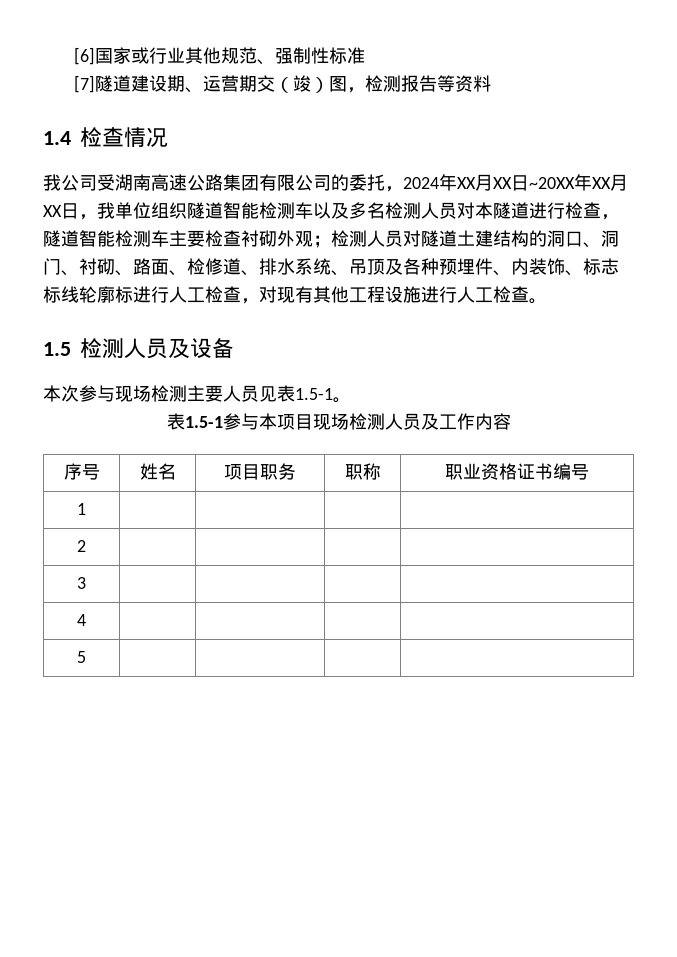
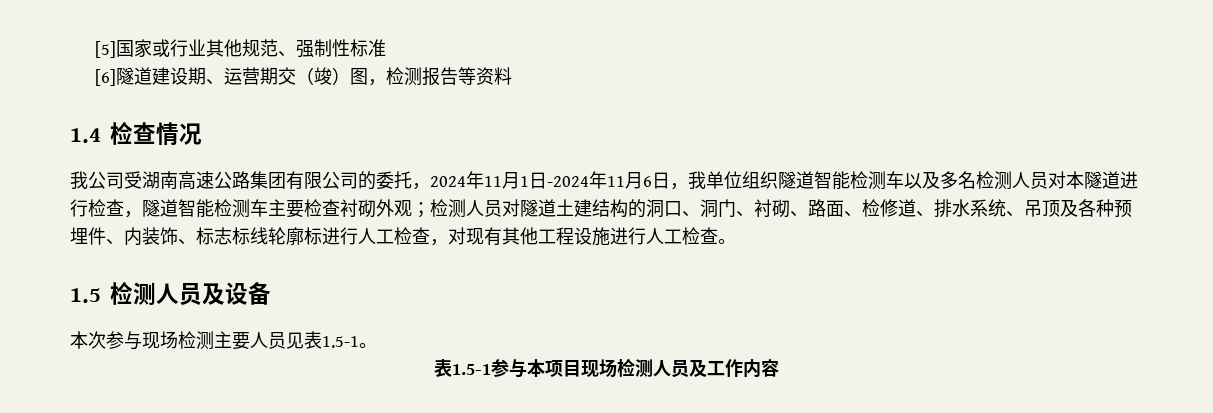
[73,47,95,65] [6] -> [94,41,116,58] [5]
[73,75,95,93] [7] -> [94,69,116,86] [6]
[457,174,628,191] [43,205,62,217] XX月XX日~20XX年XX月XX -> [484,171,652,189] 11月1日-2024年11月6
[63,463,100,480] [139,463,176,480] [223,463,296,480] [344,463,381,480] [445,463,589,480] [77,503,86,515] [77,540,86,552] [77,577,86,589] [77,614,86,626] [77,651,86,663] // 序号 | 姓名 | 项目职务 | 职称 | 职业资格证书编号 // 1 | | | | // 2 | | | | // 3 | | | | // 4 | | | | // 5 | | | | -> (779, 368) none

